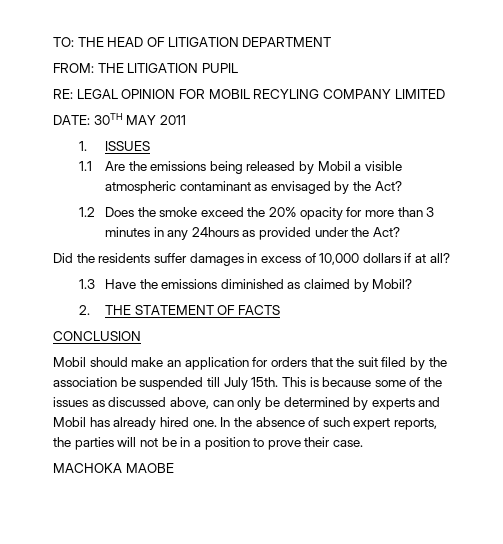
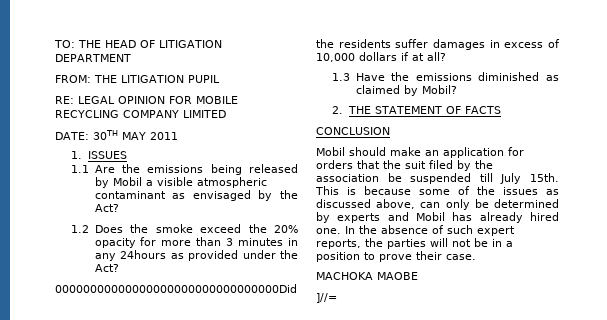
[208,89,320,99] MOBIL RECYLING -> [196,96,238,104] [55,110,119,118] MOBILE RECYCLING
[53,253,73,263] Did -> [55,284,297,293] 00000000000000000000000000000000Did
(174, 468) none -> [316,293,337,303] // ]//=

